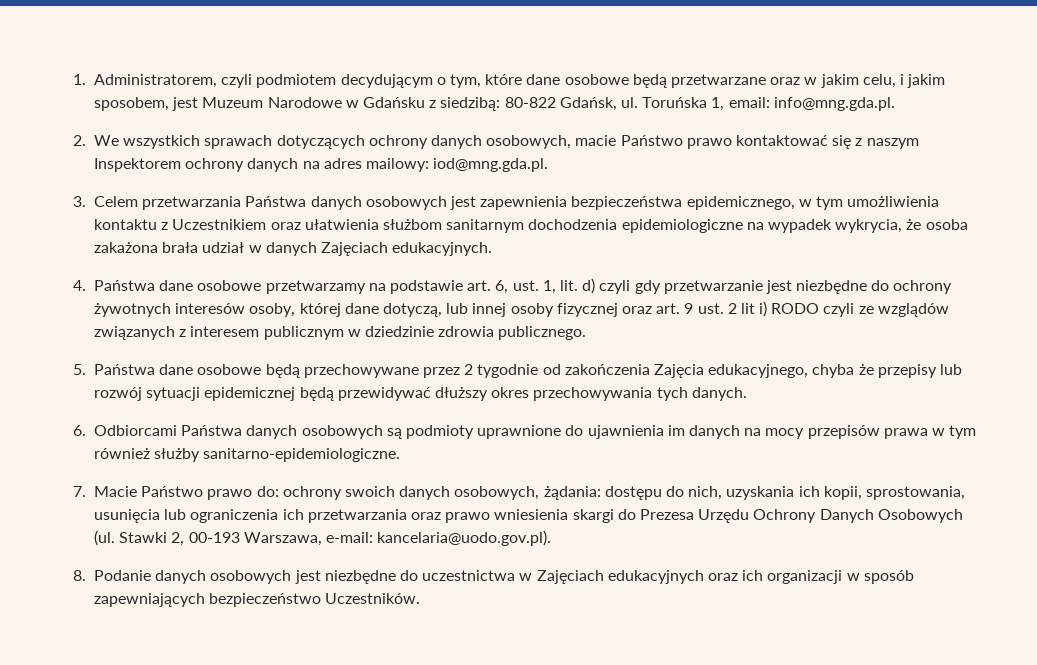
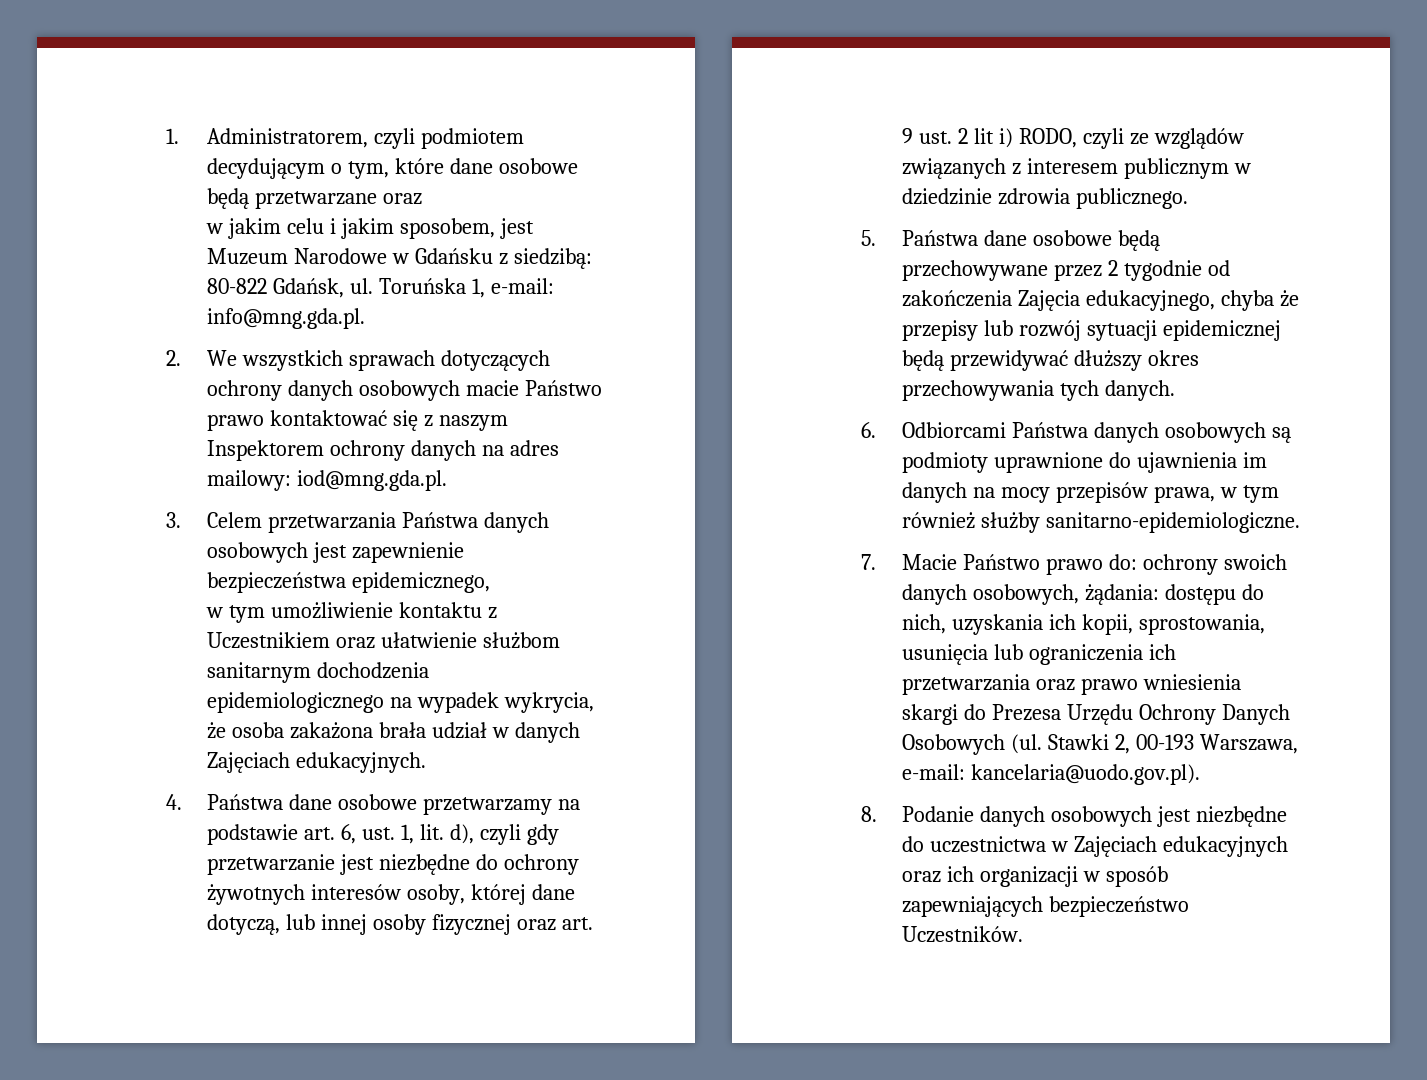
(801, 81) none -> (422, 199) //
[862,74,896,88] celu, -> [286,218,324,234] celu
[728,97,770,108] email: -> [490,278,554,294] e-mail:
[486,135,572,149] osobowych, -> [358,380,460,401] osobowych
[480,196,568,210] zapewnienia -> [351,542,464,563] zapewnienie
[798,196,940,210] w tym umożliwienia -> [206,602,393,623] // w tym umożliwienie
[304,219,379,230] ułatwienia -> [380,632,477,648] ułatwienie
[621,219,743,233] epidemiologiczne -> [207,692,385,713] epidemiologicznego
[582,278,596,294] d) -> [449,824,474,844] d),
[771,303,820,314] RODO -> [1018,128,1077,148] RODO,
[883,428,928,439] prawa -> [1153,486,1215,503] prawa,

